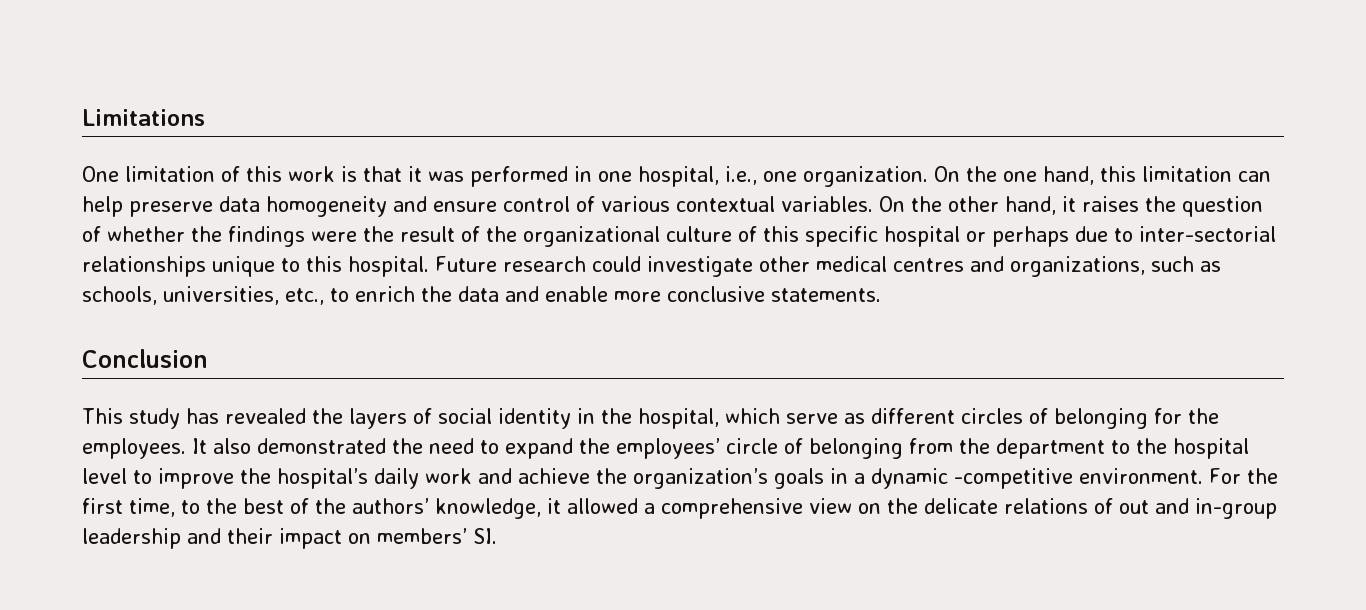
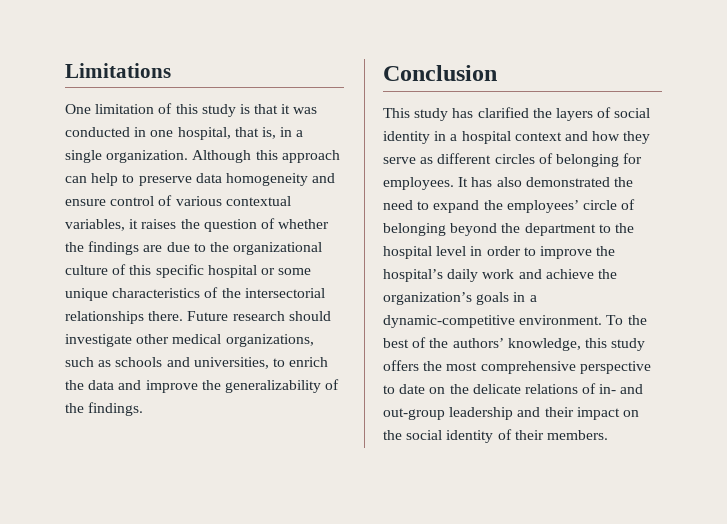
[288,166,335,182] work -> [201,104,236,117] study
[470,166,568,187] performed -> [65,127,130,137] conducted
[725,166,1232,187] i.e., one organization. On the one hand, this limitation -> [234,127,304,139] [65,150,340,163] that is, in a single organization. Although this approach
(123, 206) none -> [122,174,135,183] to
[781,196,1056,215] variables. On the other hand, -> [65,219,125,231] variables,
[311,226,480,242] were the result of -> [143,242,206,252] are due to
[992,226,1276,247] [82,256,429,277] perhaps due to inter-sectorial relationships unique to this hospital. -> [278,268,312,275] [65,287,325,301] [65,311,184,324] some unique characteristics of the intersectorial relationships there.
[592,256,641,272] could -> [288,311,331,321] should
[893,256,1004,272] centres and -> (222, 339) none
[82,286,324,305] schools, universities, etc., -> [115,357,269,369] schools and universities,
[545,286,881,302] enable more conclusive statements. -> [145,379,340,393] [65,402,144,416] improve the generalizability of the findings.
[225,408,306,424] revealed -> [477,107,529,118] clarified
[601,408,780,429] the hospital, which -> [450,131,651,144] a hospital context and how they
[1188,408,1219,424] the -> (643, 158) none
(207, 446) none -> [471,177,493,187] has
[909,438,953,454] from -> [450,223,498,236] beyond
(127, 476) none -> [470,246,521,256] in order
[871,468,1278,489] [82,498,200,517] dynamic -competitive environment. For the first time, to -> [383,315,624,328] dynamic-competitive environment. To
[547,498,852,519] it allowed a comprehensive view -> [584,338,646,351] [383,360,651,374] [383,384,426,394] this study offers the most comprehensive perspective to date
[1119,498,1277,519] out and in-group -> [599,384,644,394] [383,408,445,420] in- and out-group
[377,528,497,544] members’ SI. -> [383,429,608,443] the social identity of their members.

